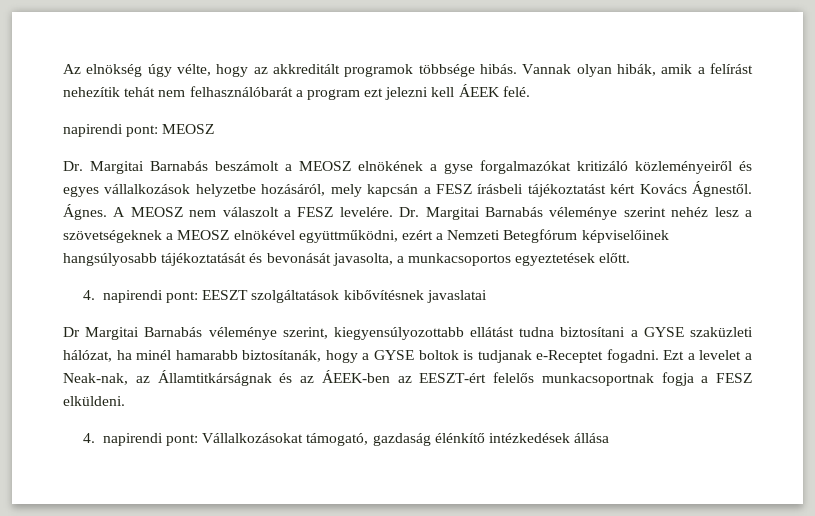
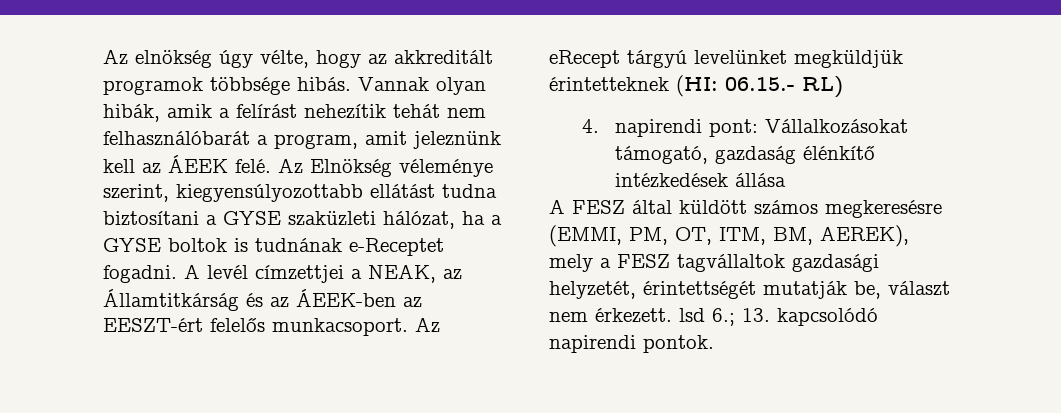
[306,84,530,100] [63,124,215,137] [63,160,752,174] [63,181,752,197] [63,204,752,220] [63,229,669,243] [63,253,631,266] [82,290,487,303] [63,327,203,340] program ezt jelezni kell ÁEEK felé. // napirendi pont: MEOSZ // Dr. Margitai Barnabás beszámolt a MEOSZ elnökének a gyse forgalmazókat kritizáló közleményeiről és egyes vállalkozások helyzetbe hozásáról, mely kapcsán a FESZ írásbeli tájékoztatást kért Kovács Ágnestől. Ágnes. A MEOSZ nem válaszolt a FESZ levelére. Dr. Margitai Barnabás véleménye szerint nehéz lesz a szövetségeknek a MEOSZ elnökével együttműködni, ezért a Nemzeti Betegfórum képviselőinek hangsúlyosabb tájékoztatását és bevonását javasolta, a munkacsoportos egyeztetések előtt. // 4. napirendi pont: EESZT szolgáltatások kibővítésnek javaslatai // Dr Margitai Barnabás -> [274,131,501,149] [103,154,392,177] program, amit jeleznünk kell az ÁEEK felé. Az Elnökség
[136,350,358,363] minél hamarabb biztosítanák, hogy -> (485, 218) none
[477,350,532,363] tudjanak -> [255,238,342,252] tudnának
[663,350,752,360] [63,370,272,386] Ezt a levelet a Neak-nak, az Államtitkárságnak -> [184,264,462,283] [103,288,239,311] A levél címzettjei a NEAK, az Államtitkárság
[541,372,752,386] [63,396,125,406] munkacsoportnak fogja a FESZ elküldeni. -> [272,317,440,336] [549,50,903,68] [549,75,843,98] munkacsoport. Az eRecept tárgyú levelünket megküldjük érintetteknek (HI: 06.15.- RL)
(610, 438) none -> [549,199,942,218] [549,225,909,247] [549,254,879,272] [549,281,950,299] [549,308,878,326] [549,335,714,353] // A FESZ által küldött számos megkeresésre (EMMI, PM, OT, ITM, BM, AEREK), mely a FESZ tagvállaltok gazdasági helyzetét, érintettségét mutatják be, választ nem érkezett. lsd 6.; 13. kapcsolódó napirendi pontok.

